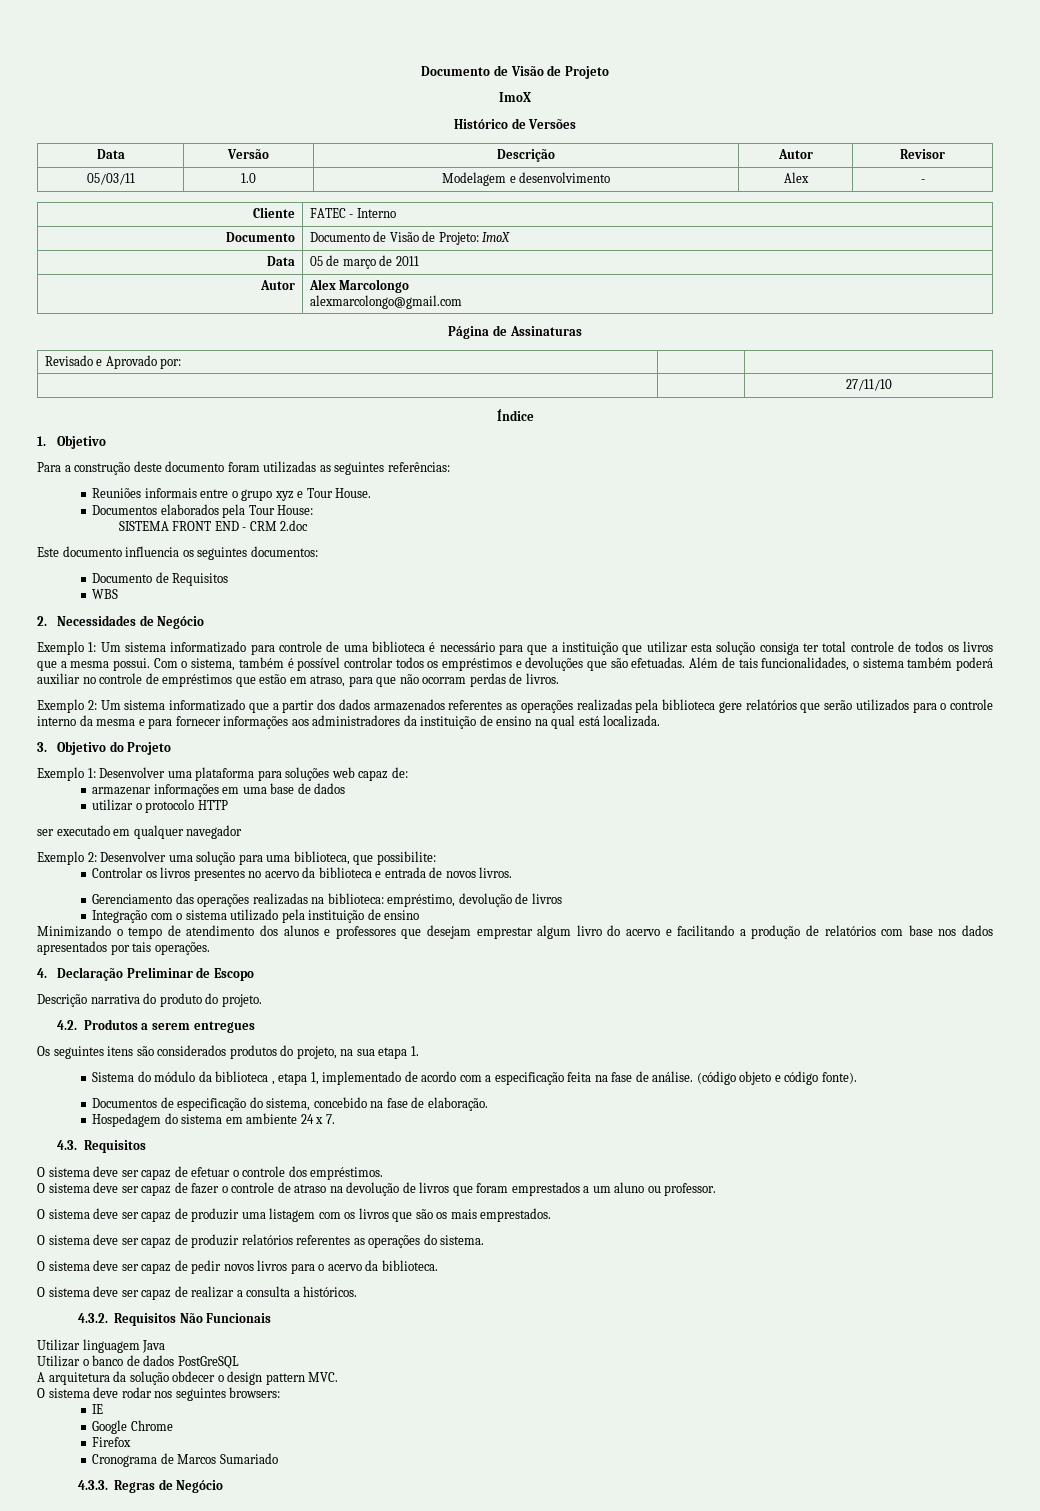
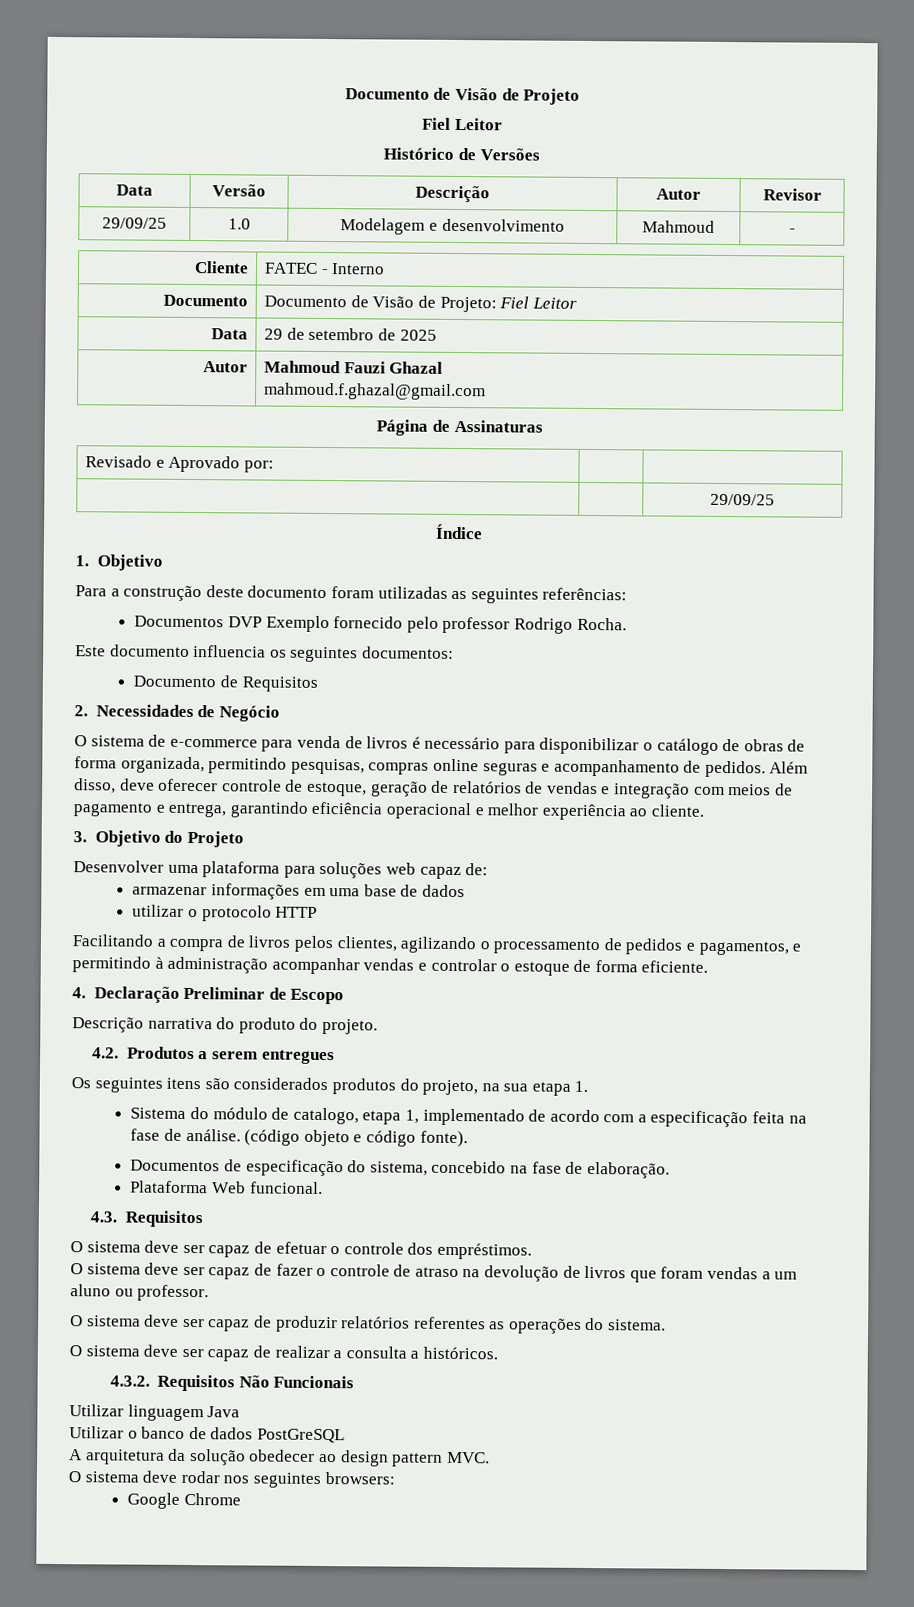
[499,92,531,102] ImoX -> [422,117,503,131] Fiel Leitor
[86,173,135,185] 05/03/11 -> [102,217,167,229] 29/09/25
[783,172,809,183] Alex -> [642,220,715,233] Mahmoud
[482,232,511,242] [267,256,296,266] [309,255,419,269] [260,280,296,290] [308,279,410,293] [309,295,462,309] ImoX // Data | 05 de março de 2011 // Autor | Alex Marcolongo // alexmarcolongo@gmail.com -> [499,296,577,309] [210,328,248,340] [264,327,437,341] [202,361,248,373] [264,360,444,374] [264,382,487,401] Fiel Leitor // Data | 29 de setembro de 2025 // Autor | Mahmoud Fauzi Ghazal // mahmoud.f.ghazal@gmail.com
[845,379,892,391] 27/11/10 -> [710,493,775,506] 29/09/25
[92,488,372,501] [92,504,314,518] [118,520,309,531] Reuniões informais entre o grupo xyz e Tour House. // Documentos elaborados pela Tour House: // SISTEMA FRONT END - CRM 2.doc -> [134,615,627,634] Documentos DVP Exemplo fornecido pelo professor Rodrigo Rocha.
[92,589,119,599] // WBS -> (318, 684) none
[37,641,994,655] [37,657,994,671] [37,673,559,687] [37,699,993,713] [37,715,661,729] Exemplo 1: Um sistema informatizado para controle de uma biblioteca é necessário para que a instituição que utilizar esta solução consiga ter total controle de todos os livros que a mesma possui. Com o sistema, também é possível controlar todos os empréstimos e devoluções que são efetuadas. Além de tais funcionalidades, o sistema também poderá auxiliar no controle de empréstimos que estão em atraso, para que não ocorram perdas de livros. // Exemplo 2: Um sistema informatizado que a partir dos dados armazenados referentes as operações realizadas pela biblioteca gere relatórios que serão utilizados para o controle interno da mesma e para fornecer informações aos administradores da instituição de ensino na qual está localizada. -> [74,734,806,755] [74,756,809,778] [74,778,793,799] [73,801,704,821] O sistema de e-commerce para venda de livros é necessário para disponibilizar o catálogo de obras de forma organizada, permitindo pesquisas, compras online seguras e acompanhamento de pedidos. Além disso, deve oferecer controle de estoque, geração de relatórios de vendas e integração com meios de pagamento e entrega, garantindo eficiência operacional e melhor experiência ao cliente.
[37,767,96,781] Exemplo 1: -> (244, 839) none
[37,825,243,839] [37,851,436,865] [92,867,513,881] [92,893,562,907] [92,909,420,923] [37,925,994,939] [37,941,210,955] ser executado em qualquer navegador // Exemplo 2: Desenvolver uma solução para uma biblioteca, que possibilite: // Controlar os livros presentes no acervo da biblioteca e entrada de novos livros. // Gerenciamento das operações realizadas na biblioteca: empréstimo, devolução de livros // Integração com o sistema utilizado pela instituição de ensino // Minimizando o tempo de atendimento dos alunos e professores que desejam emprestar algum livro do acervo e facilitando a produção de relatórios com base nos dados apresentados por tais operações. -> [72,934,802,956] [72,956,709,976] Facilitando a compra de livros pelos clientes, agilizando o processamento de pedidos e pagamentos, e permitindo à administração acompanhar vendas e controlar o estoque de forma eficiente.
[198,1071,275,1085] da biblioteca , -> [271,1107,359,1125] de catalogo,
[92,1113,335,1127] Hospedagem do sistema em ambiente 24 x 7. -> [130,1180,323,1194] Plataforma Web funcional.
[511,1182,580,1196] emprestados -> [707,1266,759,1280] vendas
[37,1208,552,1222] // O sistema deve ser capaz de produzir uma listagem com os livros que são os mais emprestados. -> (210, 1293) none
[37,1260,438,1274] // O sistema deve ser capaz de pedir novos livros para o acervo da biblioteca. -> (667, 1325) none
[172,1371,224,1382] obdecer o -> [249,1449,337,1463] obedecer ao
[92,1404,104,1414] // IE -> (395, 1478) none
[92,1437,132,1447] [92,1453,278,1467] [77,1479,224,1493] // Firefox // Cronograma de Marcos Sumariado // 4.3.3. Regras de Negócio -> (241, 1499) none

